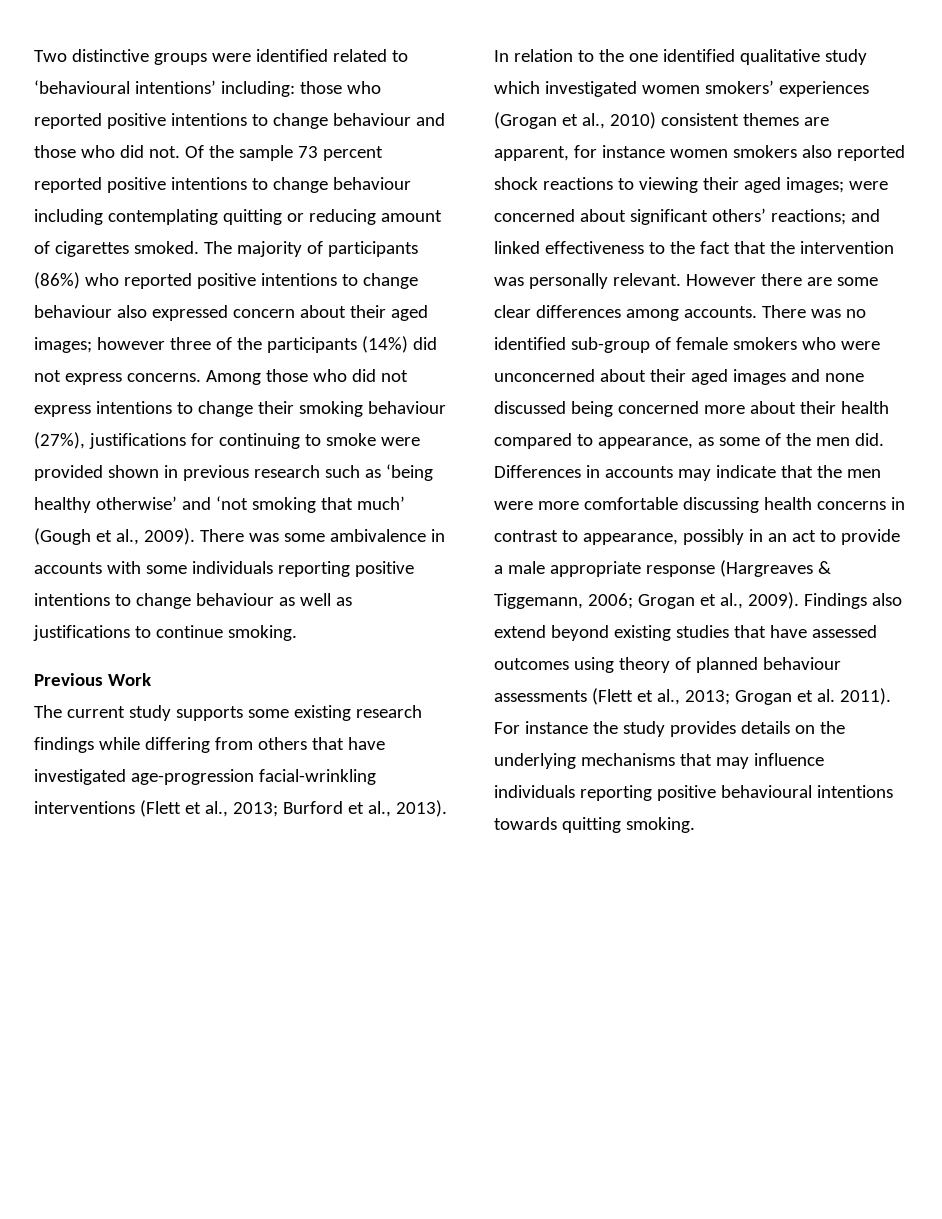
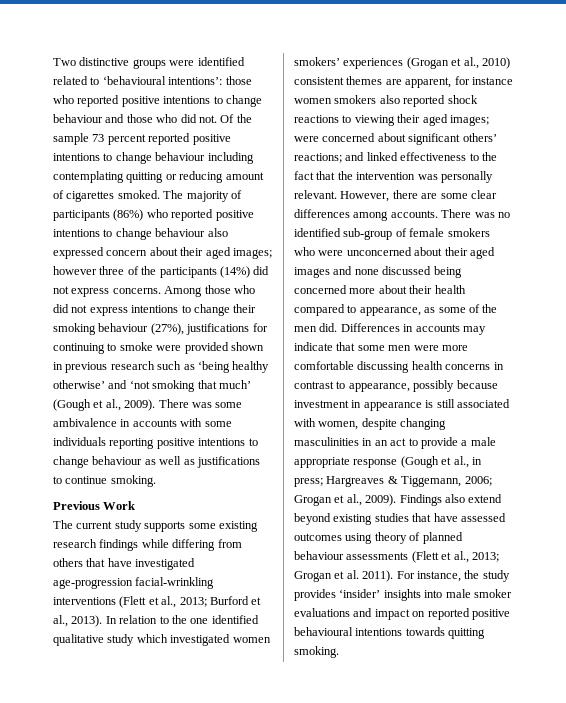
[134,80,295,97] intentions’ including: -> [168,77,223,85] intentions’:
[685,274,756,286] However -> [340,191,390,202] However,
[816,465,842,478] the -> [357,345,385,351] some
(744, 537) none -> [456,380,498,389] [294,399,510,411] [294,418,447,430] [294,437,359,446] because investment in appearance is still associated with women, despite changing masculinities
[719,560,813,577] (Hargreaves -> [400,456,482,468] [294,476,385,487] (Gough et al., in press; Hargreaves
[524,721,588,734] instance -> [416,571,461,582] instance,
[740,721,845,734] [494,753,824,769] [494,785,652,801] details on the underlying mechanisms that may influence individuals reporting -> [339,589,512,601] [294,608,470,620] ‘insider’ insights into male smoker evaluations and impact on reported

